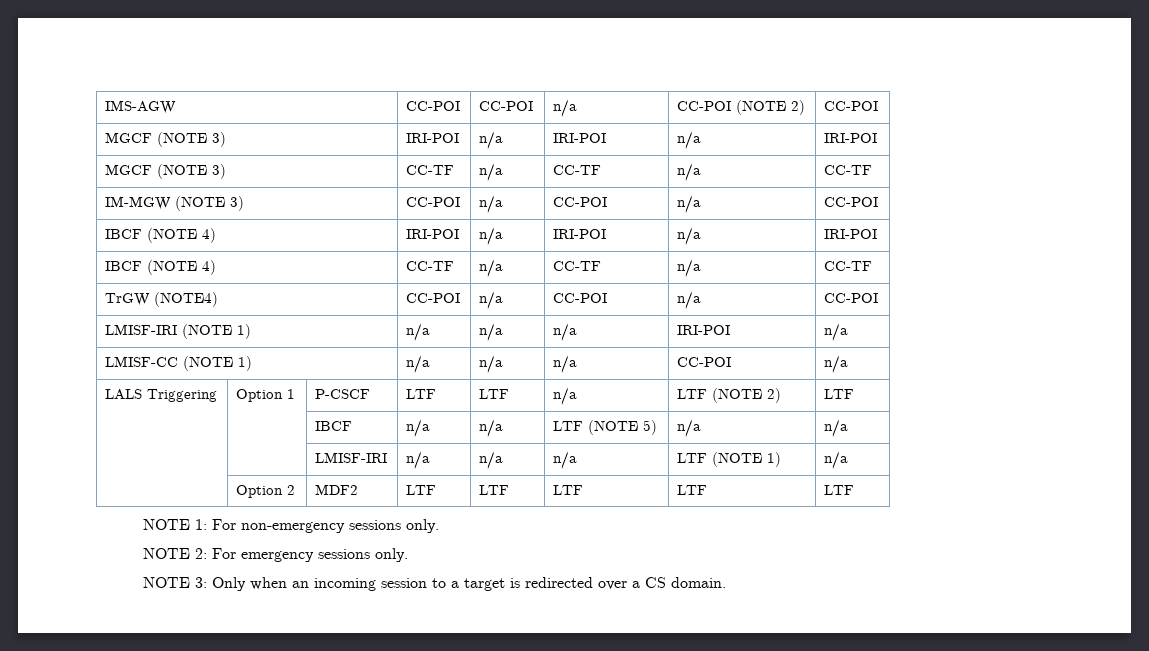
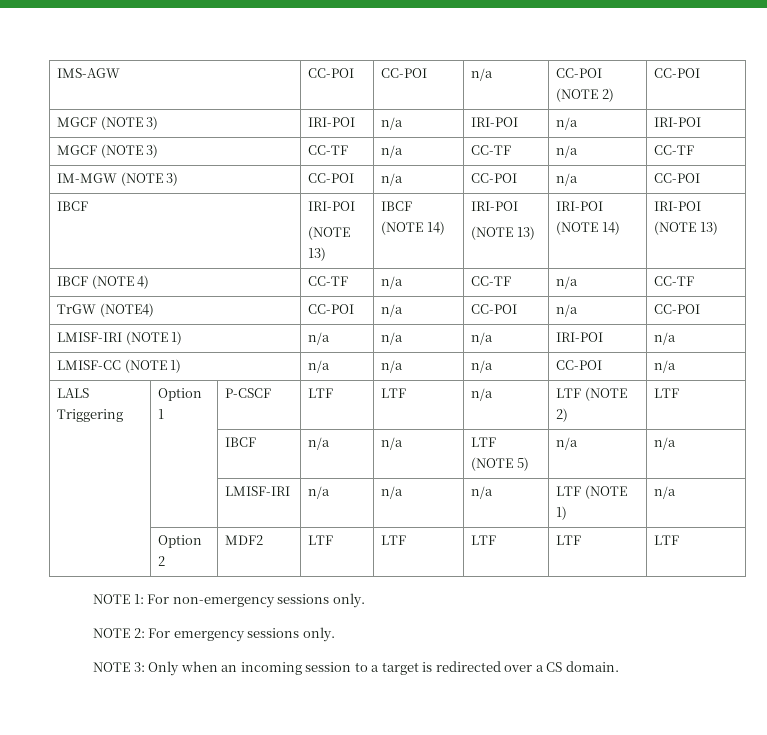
[147,228,217,243] [406,229,460,239] [479,227,504,245] [553,229,607,239] [677,227,702,245] [824,229,878,239] (NOTE 4) | IRI-POI | n/a | IRI-POI | n/a | IRI-POI -> [308,201,356,211] [308,226,351,240] [308,247,327,261] [381,201,413,211] [381,221,445,235] [471,201,519,211] [471,226,535,240] [556,201,604,211] [556,221,620,235] [654,201,702,211] [654,221,718,235] | IRI-POI // (NOTE 13) | IBCF (NOTE 14) | IRI-POI // (NOTE 13) | IRI-POI (NOTE 14) | IRI-POI (NOTE 13)

